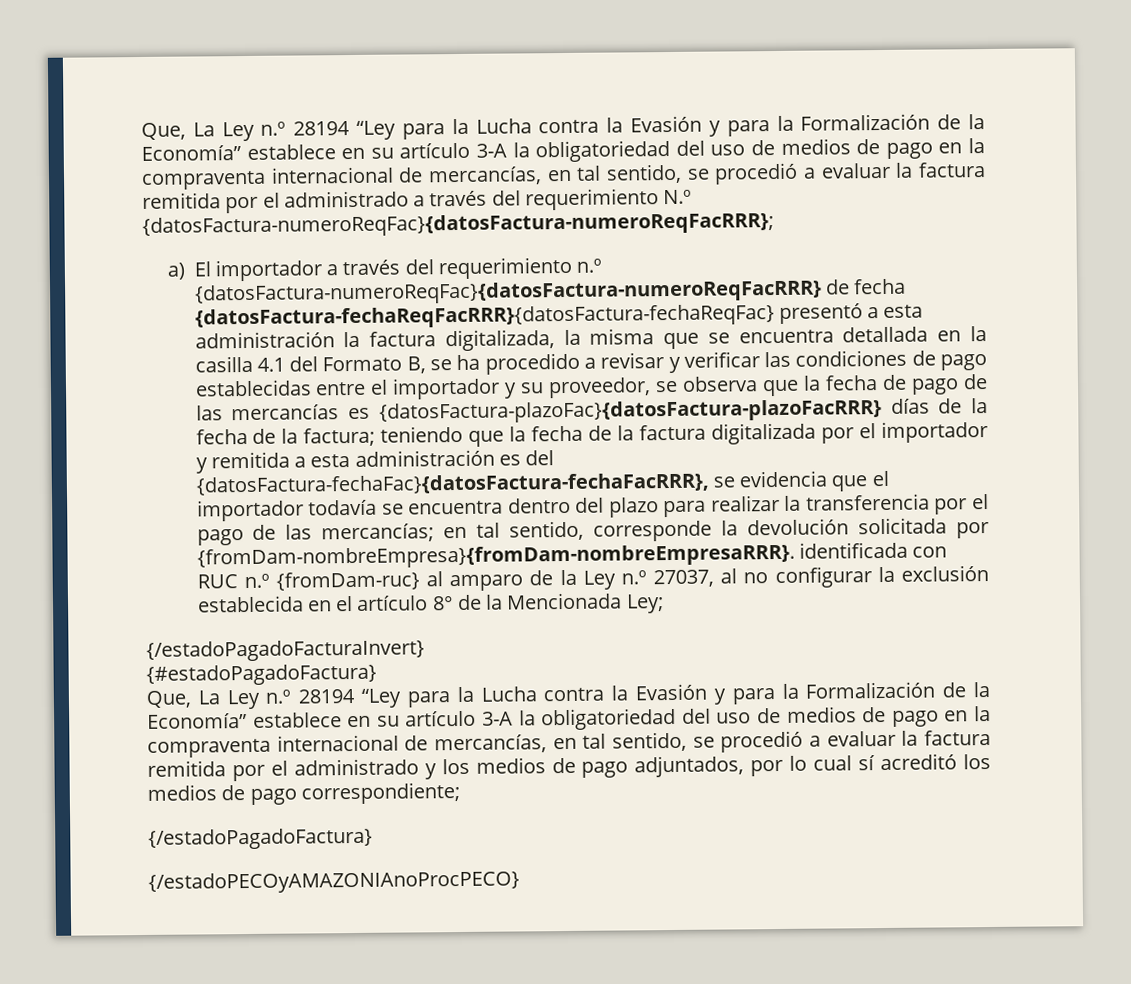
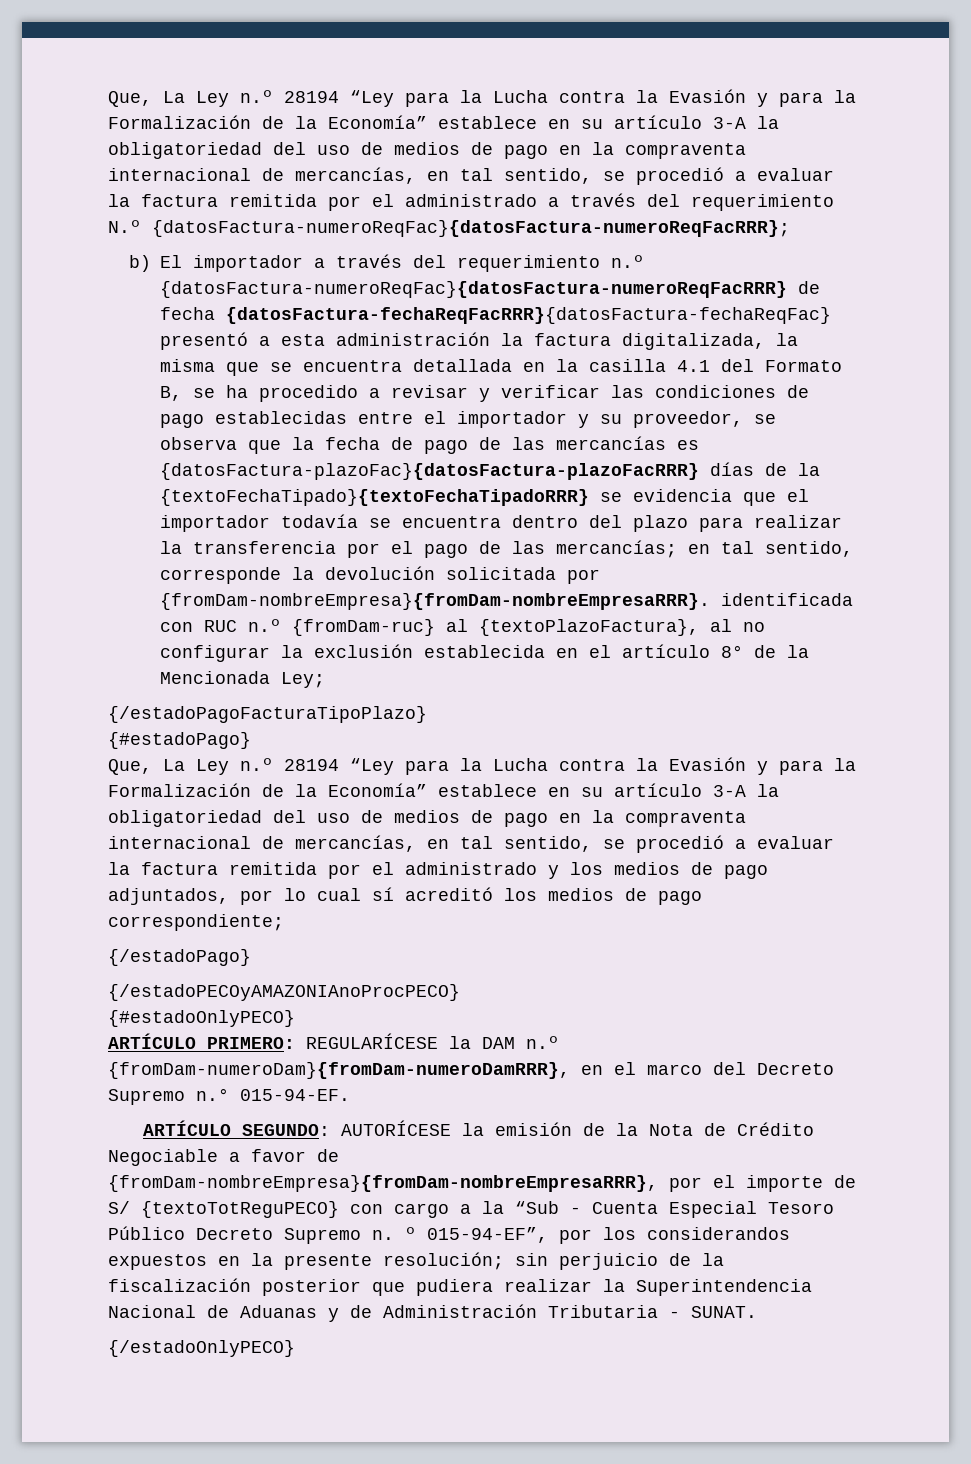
[166,262,185,280] a) -> [129,255,152,272] b)
[195,421,989,447] [195,449,555,474] [195,472,709,496] fecha de la factura; teniendo que la fecha de la factura digitalizada por el importador y remitida a esta administración es del {datosFactura-fechaFac}{datosFactura-fechaFacRRR}, -> [160,489,590,506] {textoFechaTipado}{textoFechaTipadoRRR}
[449,569,715,592] amparo de la Ley n.º 27037, -> [479,619,700,636] {textoPlazoFactura},
[146,639,425,662] [146,663,377,686] {/estadoPagadoFacturaInvert} // {#estadoPagadoFactura} -> [108,706,427,723] [108,732,251,749] {/estadoPagoFacturaTipoPlazo} // {#estadoPago}
[148,827,373,850] {/estadoPagadoFactura} -> [108,949,251,966] {/estadoPago}
(520, 882) none -> [108,1010,295,1027] [108,1033,559,1049] [108,1062,834,1079] [108,1088,350,1105] [142,1120,814,1136] [108,1149,339,1166] [108,1175,856,1192] [108,1201,834,1218] [108,1226,790,1244] [108,1252,724,1270] [108,1278,812,1296] [108,1304,757,1322] [108,1340,295,1357] // {#estadoOnlyPECO} // ARTÍCULO PRIMERO: REGULARÍCESE la DAM n.º {fromDam-numeroDam}{fromDam-numeroDamRRR}, en el marco del Decreto Supremo n.° 015-94-EF. // ARTÍCULO SEGUNDO: AUTORÍCESE la emisión de la Nota de Crédito Negociable a favor de {fromDam-nombreEmpresa}{fromDam-nombreEmpresaRRR}, por el importe de S/ {textoTotReguPECO} con cargo a la “Sub - Cuenta Especial Tesoro Público Decreto Supremo n. º 015-94-EF”, por los considerandos expuestos en la presente resolución; sin perjuicio de la fiscalización posterior que pudiera realizar la Superintendencia Nacional de Aduanas y de Administración Tributaria - SUNAT. // {/estadoOnlyPECO}

